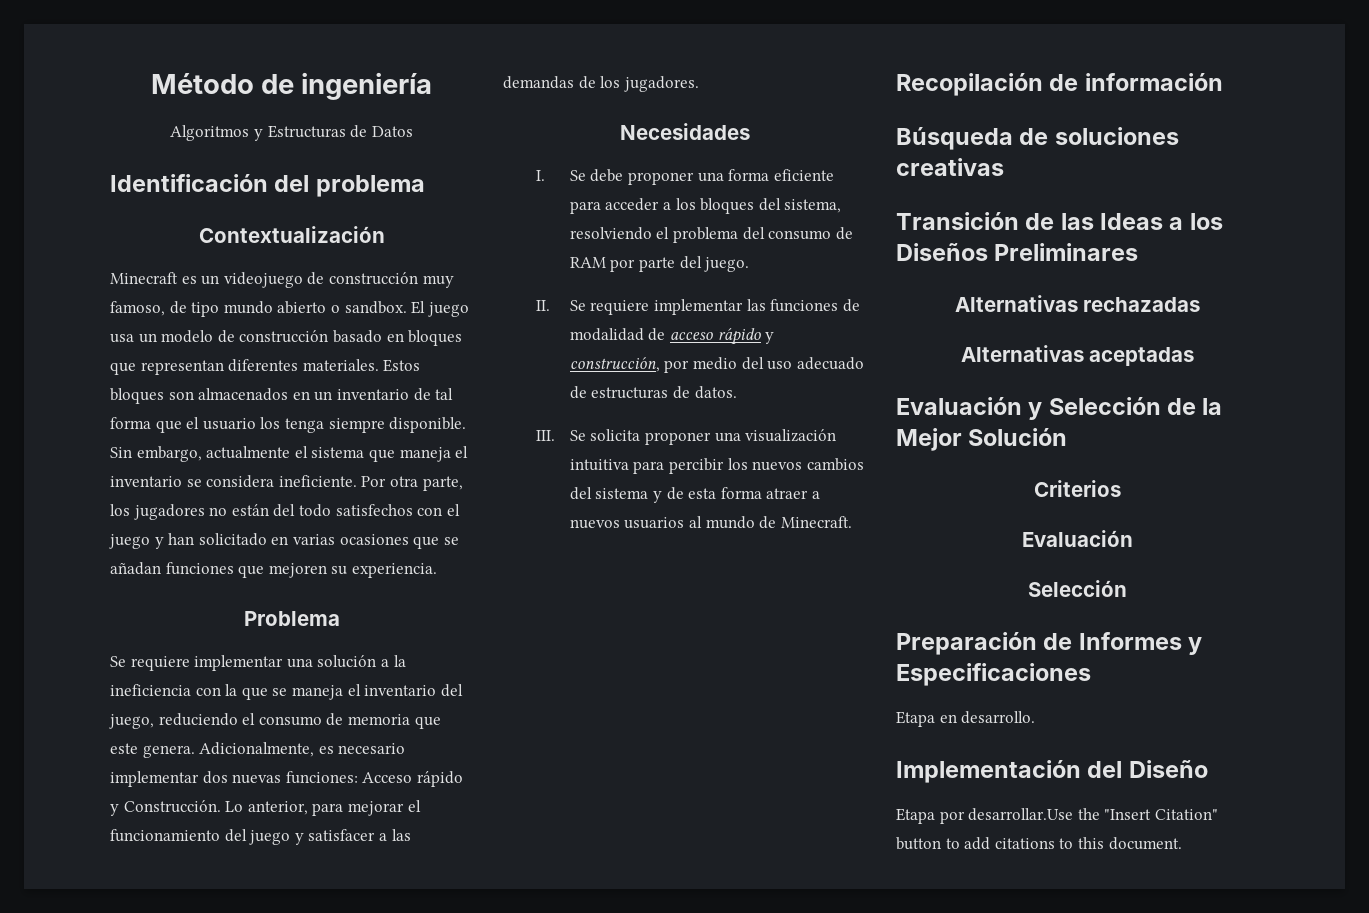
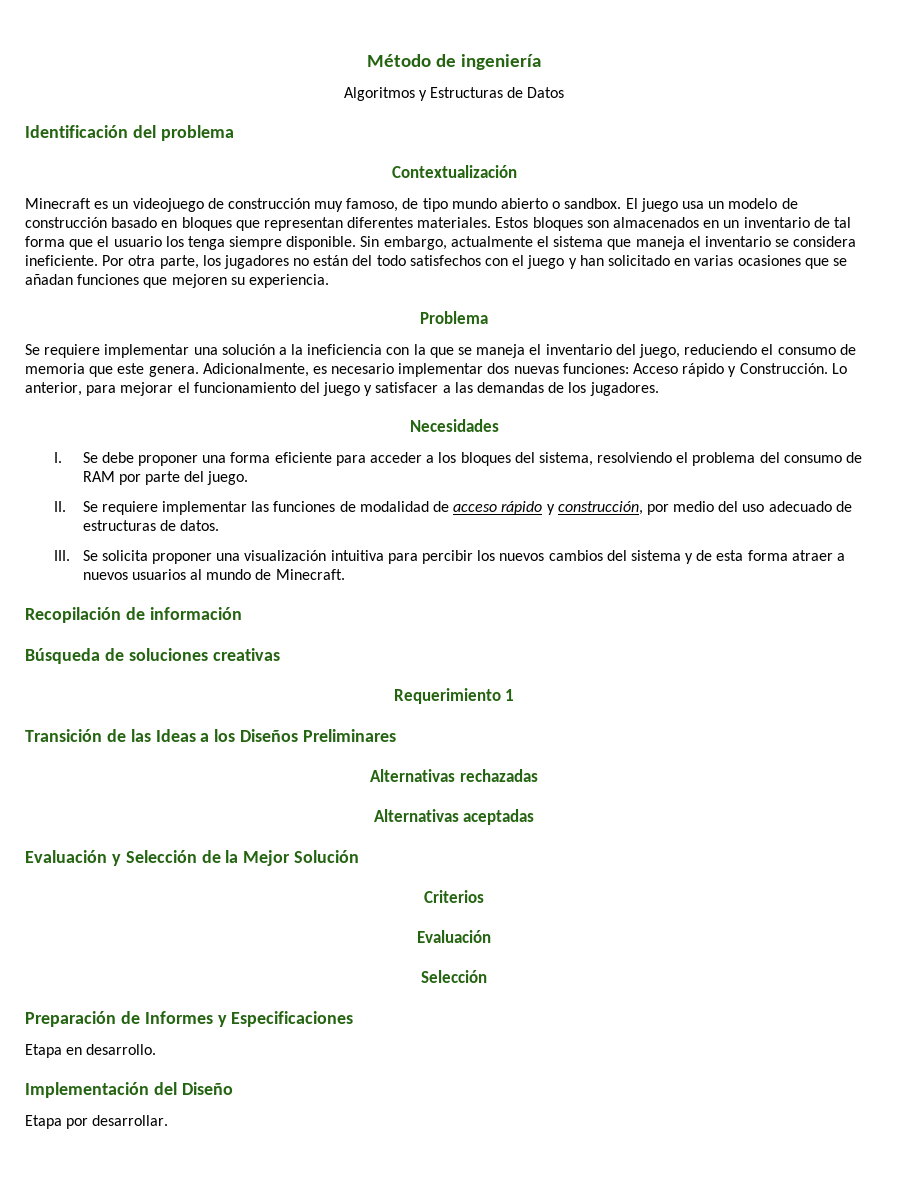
(1004, 167) none -> [393,688,515,704] // Requerimiento 1
[968,808,1218,821] [896,837,1182,850] desarrollar.Use the "Insert Citation" button to add citations to this document. -> [92,1115,169,1126] desarrollar.

